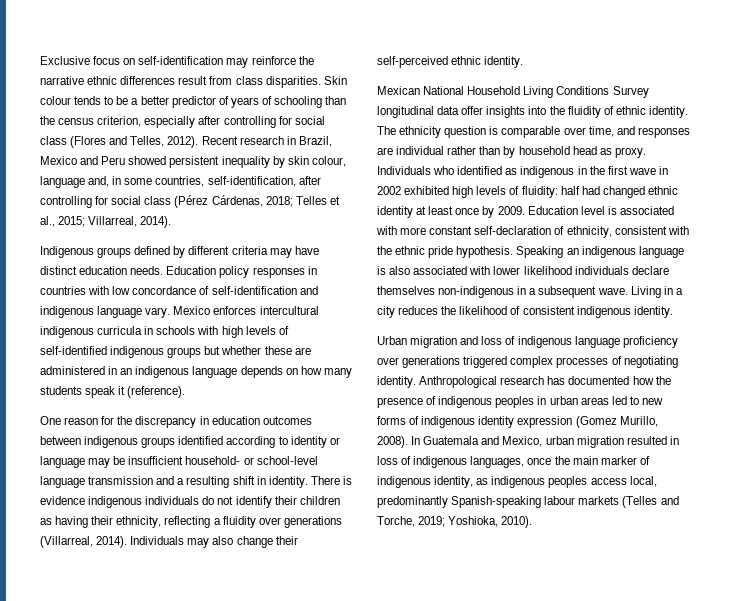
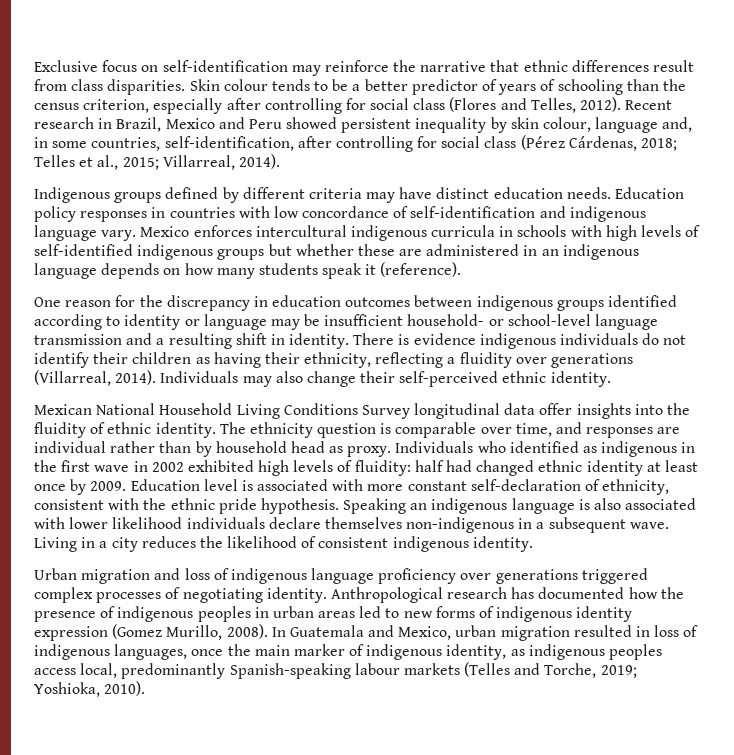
(84, 80) none -> [490,60,520,72] that

